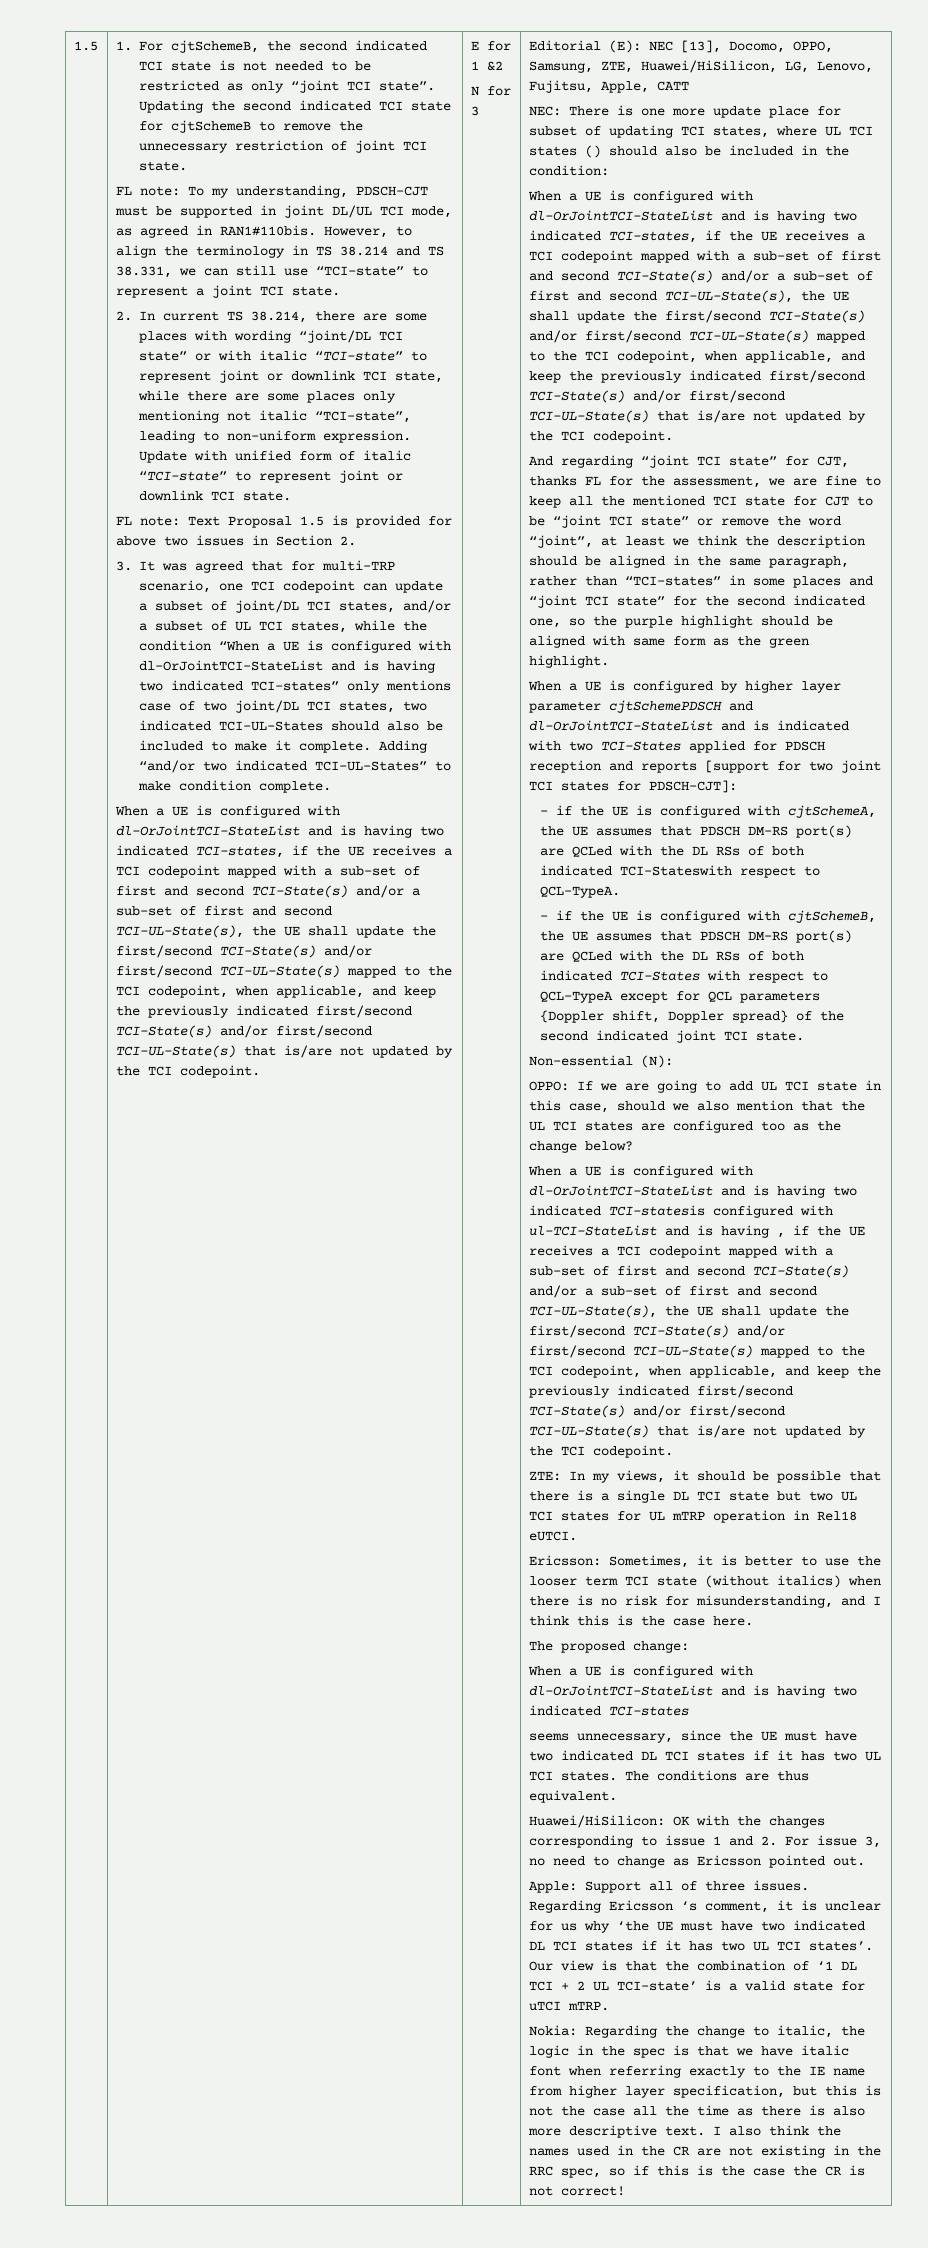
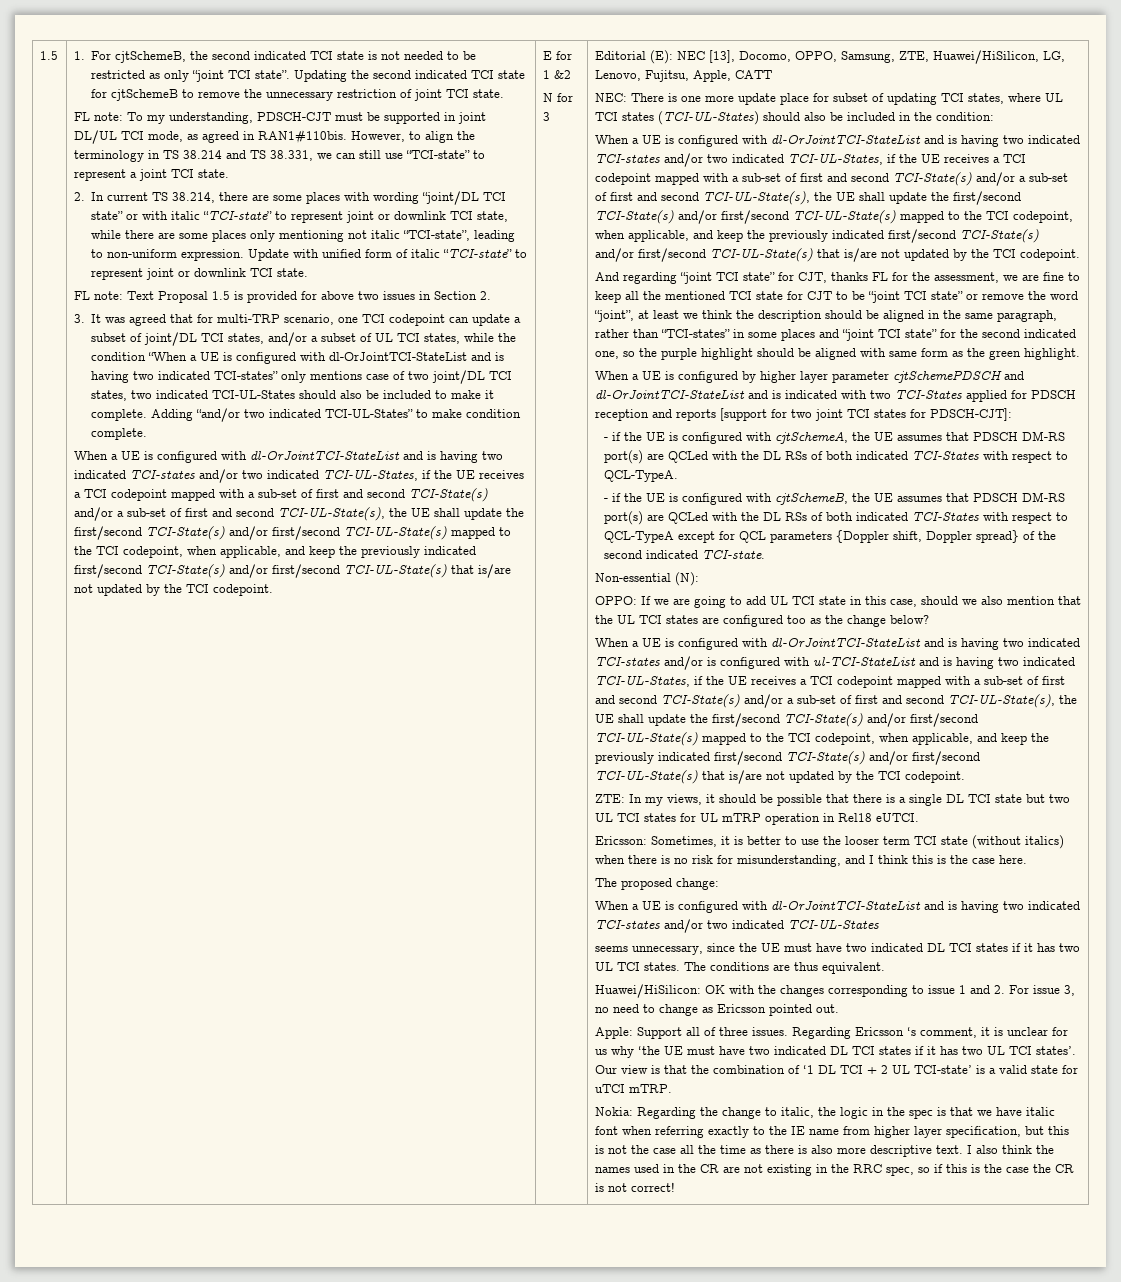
[195,846,284,858] TCI-states, -> [129,469,418,483] TCI-states and/or two indicated TCI-UL-States,
[584,145,601,158] () -> [657,111,759,125] (TCI-UL-States)
[608,231,697,243] TCI-states, -> [594,153,883,167] TCI-states and/or two indicated TCI-UL-States,
[620,865,733,876] TCI-Stateswith -> [912,451,1010,460] TCI-States with
[676,1030,805,1043] joint TCI state. -> [702,550,766,559] TCI-state.
[608,1205,705,1216] TCI-statesis -> [594,656,716,670] TCI-states and/or is
[776,1233,785,1238] , -> [997,657,1075,666] [594,675,690,687] two indicated TCI-UL-States,
(689, 1711) none -> [663,919,879,933] and/or two indicated TCI-UL-States

